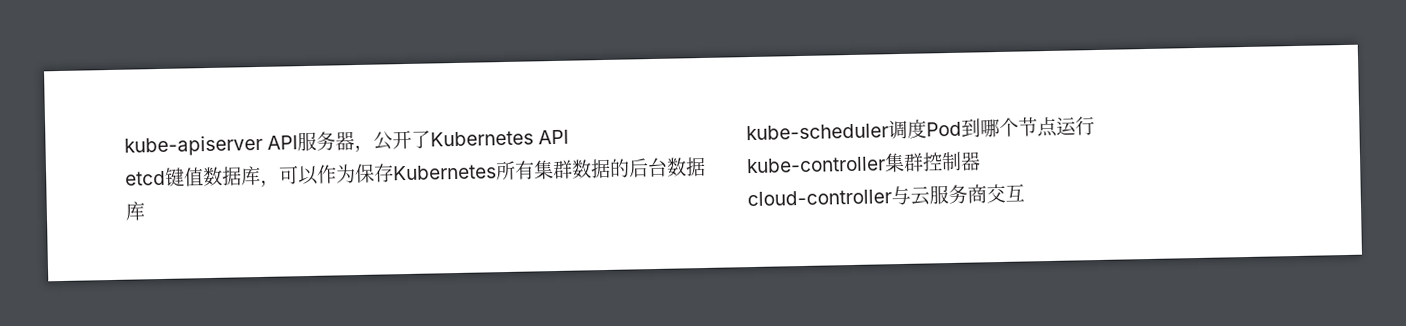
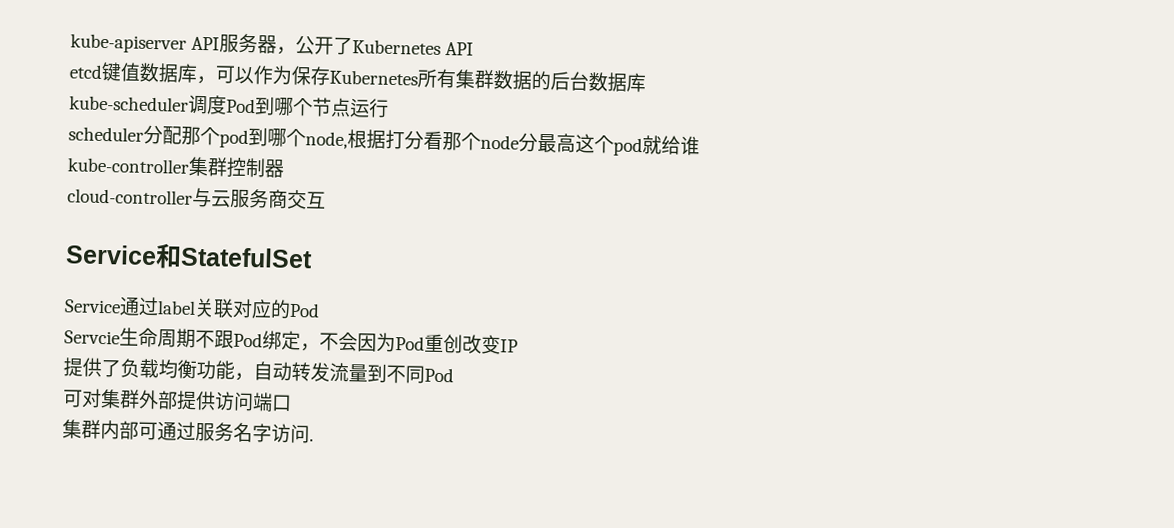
(1095, 126) none -> [68,124,700,157] // scheduler分配那个pod到哪个node,根据打分看那个node分最高这个pod就给谁
(1025, 192) none -> [65,243,313,269] [64,296,320,319] [64,327,518,355] [63,357,454,384] [62,388,292,412] [62,419,314,444] // Service和StatefulSet // Service通过label关联对应的Pod // Servcie生命周期不跟Pod绑定，不会因为Pod重创改变IP // 提供了负载均衡功能，自动转发流量到不同Pod // 可对集群外部提供访问端口 // 集群内部可通过服务名字访问.

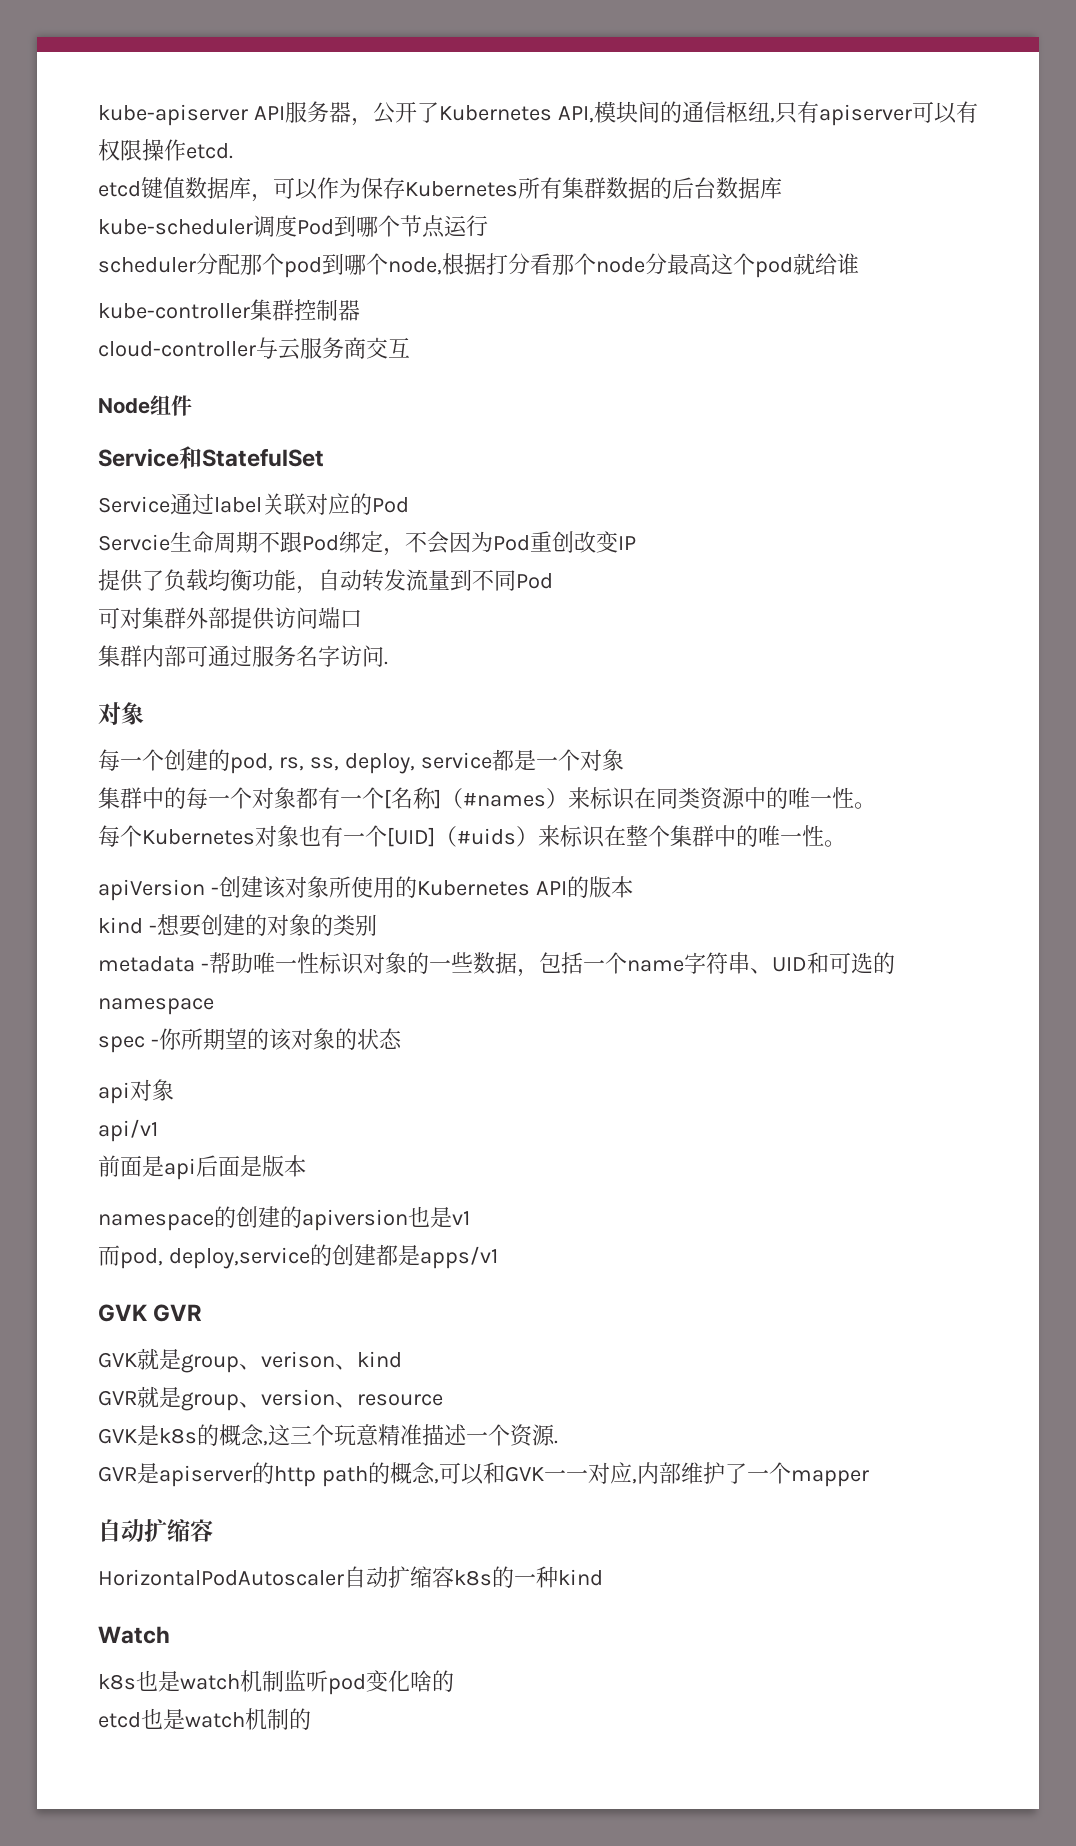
[445,42,475,56] API -> [557,101,978,126] [98,139,233,161] API,模块间的通信枢纽,只有apiserver可以有权限操作etcd.
(326, 200) none -> [98,395,192,416] // Node组件
(314, 440) none -> [98,702,144,725] [98,749,624,774] [98,787,876,810] [98,825,846,848] [98,876,633,901] [98,914,377,937] [98,952,895,977] [98,998,214,1015] [98,1028,402,1053] [98,1079,174,1104] [98,1119,158,1142] [98,1155,306,1180] [98,1206,470,1231] [98,1244,498,1269] [98,1304,203,1322] [98,1348,402,1373] [98,1386,443,1411] [98,1424,558,1447] [98,1462,869,1487] [98,1519,213,1542] [98,1566,603,1588] [98,1626,170,1644] [98,1670,454,1695] [98,1708,311,1730] // 对象 // 每一个创建的pod, rs, ss, deploy, service都是一个对象 // 集群中的每一个对象都有一个[名称]（#names）来标识在同类资源中的唯一性。 // 每个Kubernetes对象也有一个[UID]（#uids）来标识在整个集群中的唯一性。 // apiVersion -创建该对象所使用的Kubernetes API的版本 // kind -想要创建的对象的类别 // metadata -帮助唯一性标识对象的一些数据，包括一个name字符串、UID和可选的namespace // spec -你所期望的该对象的状态 // api对象 // api/v1 // 前面是api后面是版本 // namespace的创建的apiversion也是v1 // 而pod, deploy,service的创建都是apps/v1 // GVK GVR // GVK就是group、verison、kind // GVR就是group、version、resource // GVK是k8s的概念,这三个玩意精准描述一个资源. // GVR是apiserver的http path的概念,可以和GVK一一对应,内部维护了一个mapper // 自动扩缩容 // HorizontalPodAutoscaler自动扩缩容k8s的一种kind // Watch // k8s也是watch机制监听pod变化啥的 // etcd也是watch机制的

